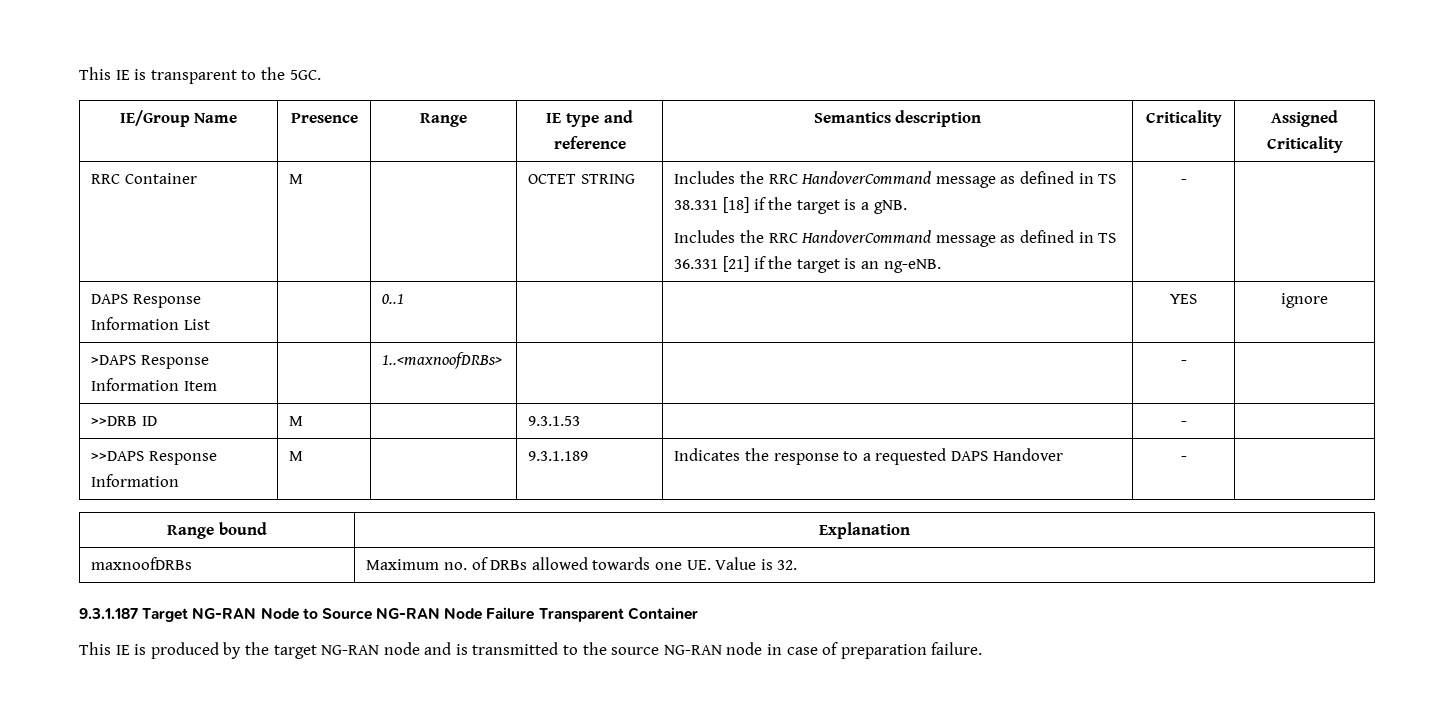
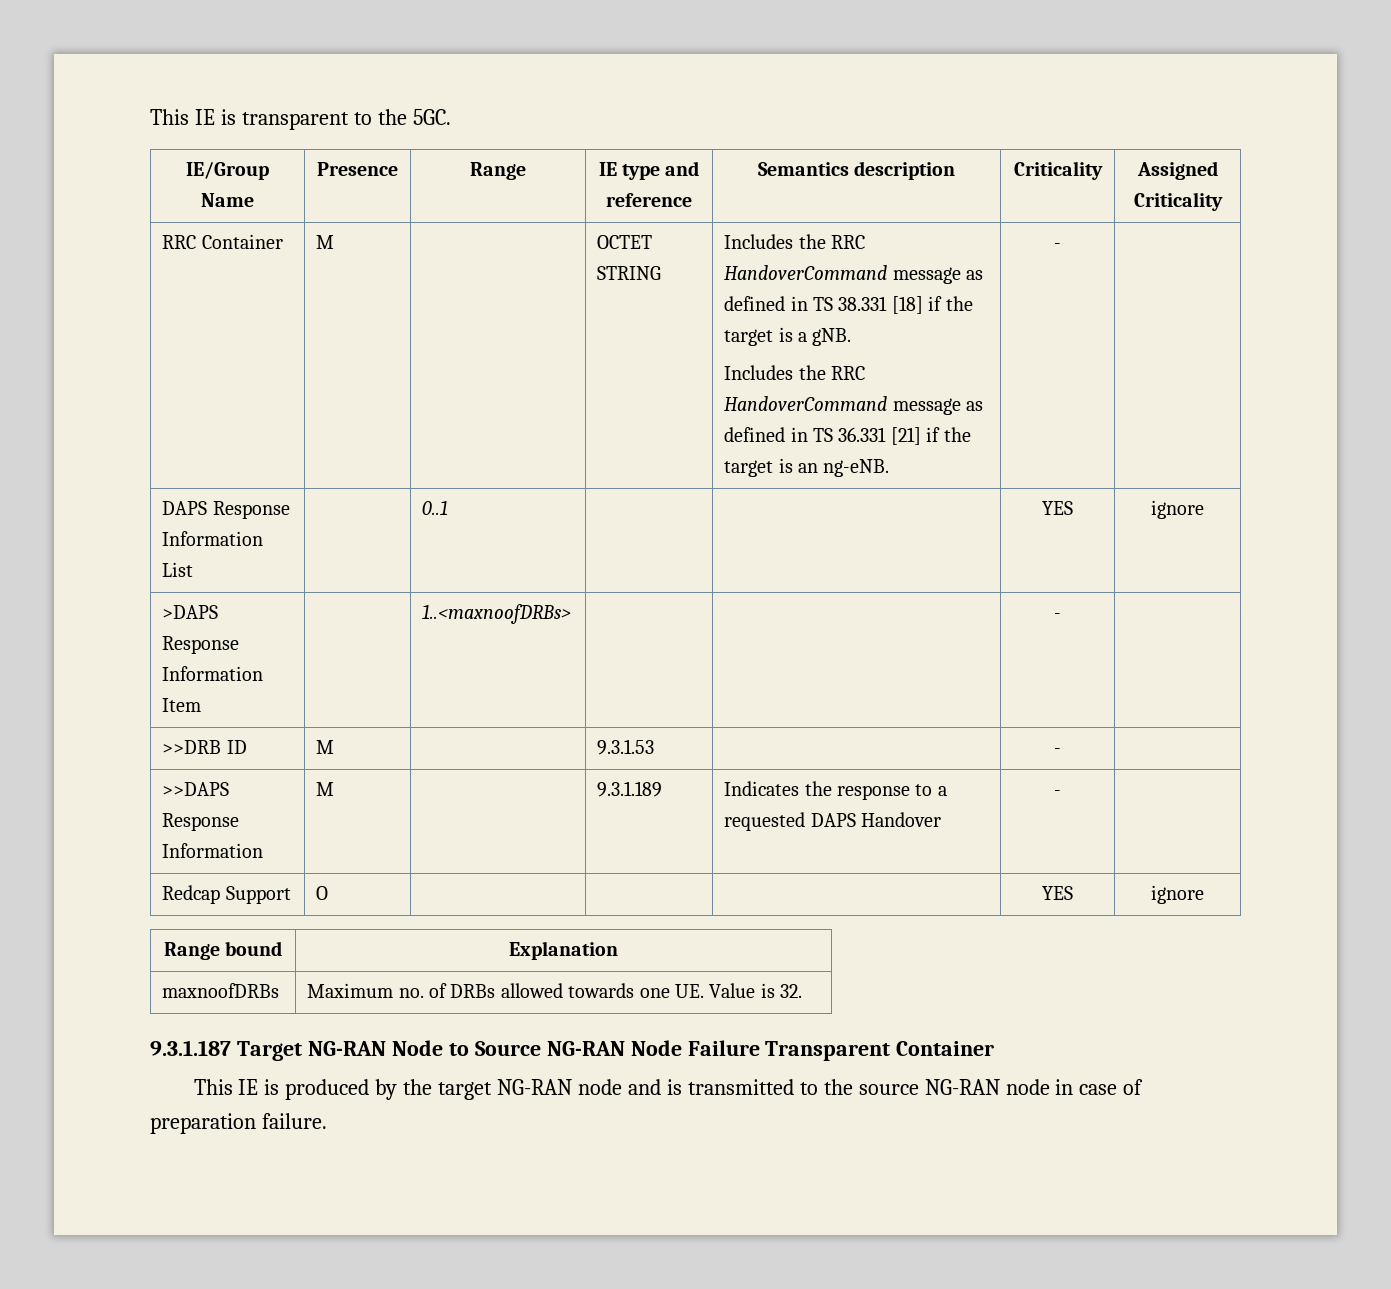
(1187, 458) none -> [162,885,291,904] [316,886,329,900] [1042,886,1073,900] [1151,885,1204,904] // Redcap Support | O | | | | YES | ignore

